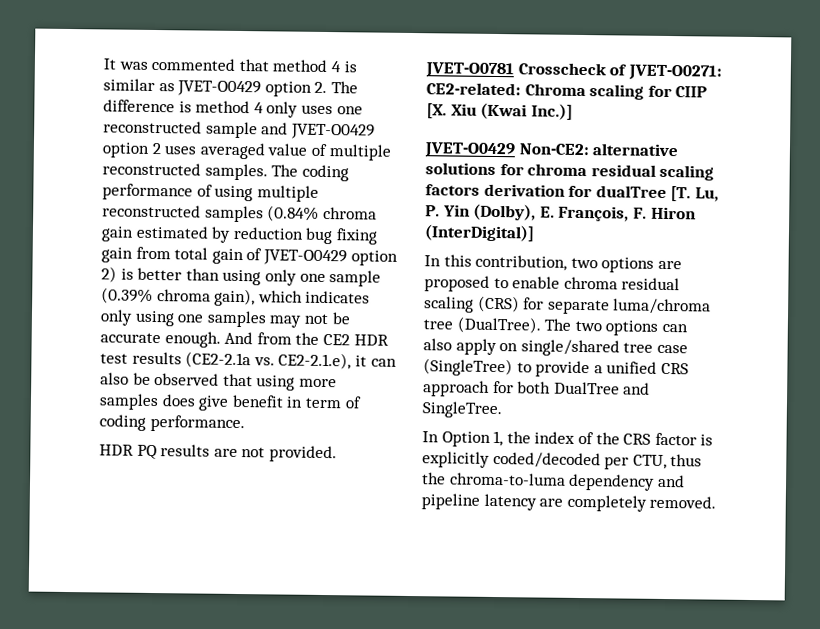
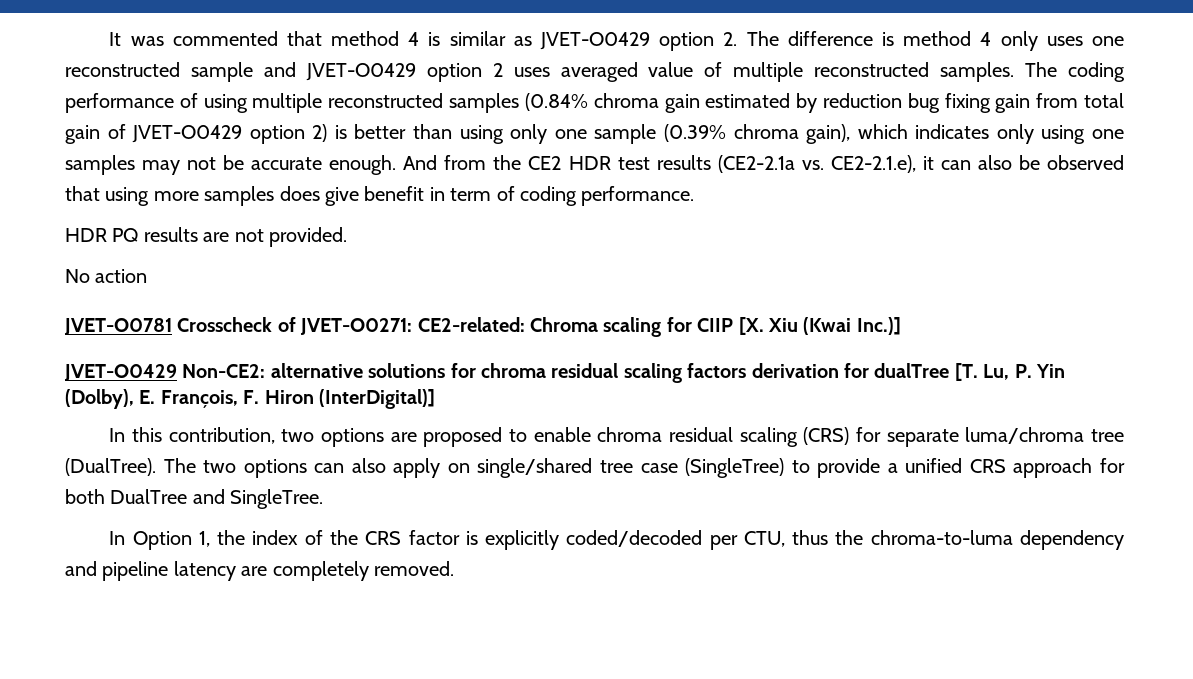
(337, 454) none -> [65,269,148,283] // No action

